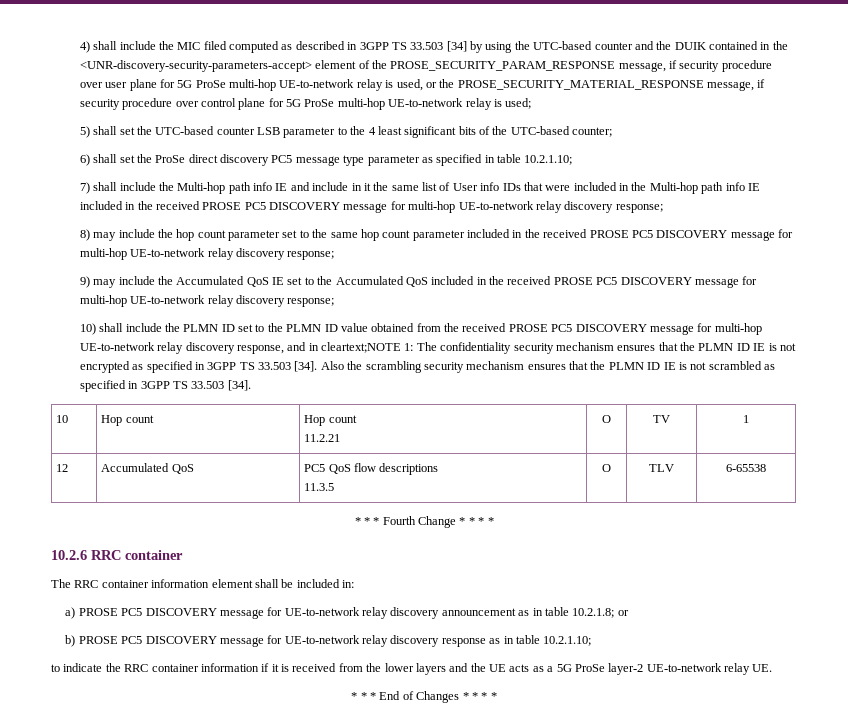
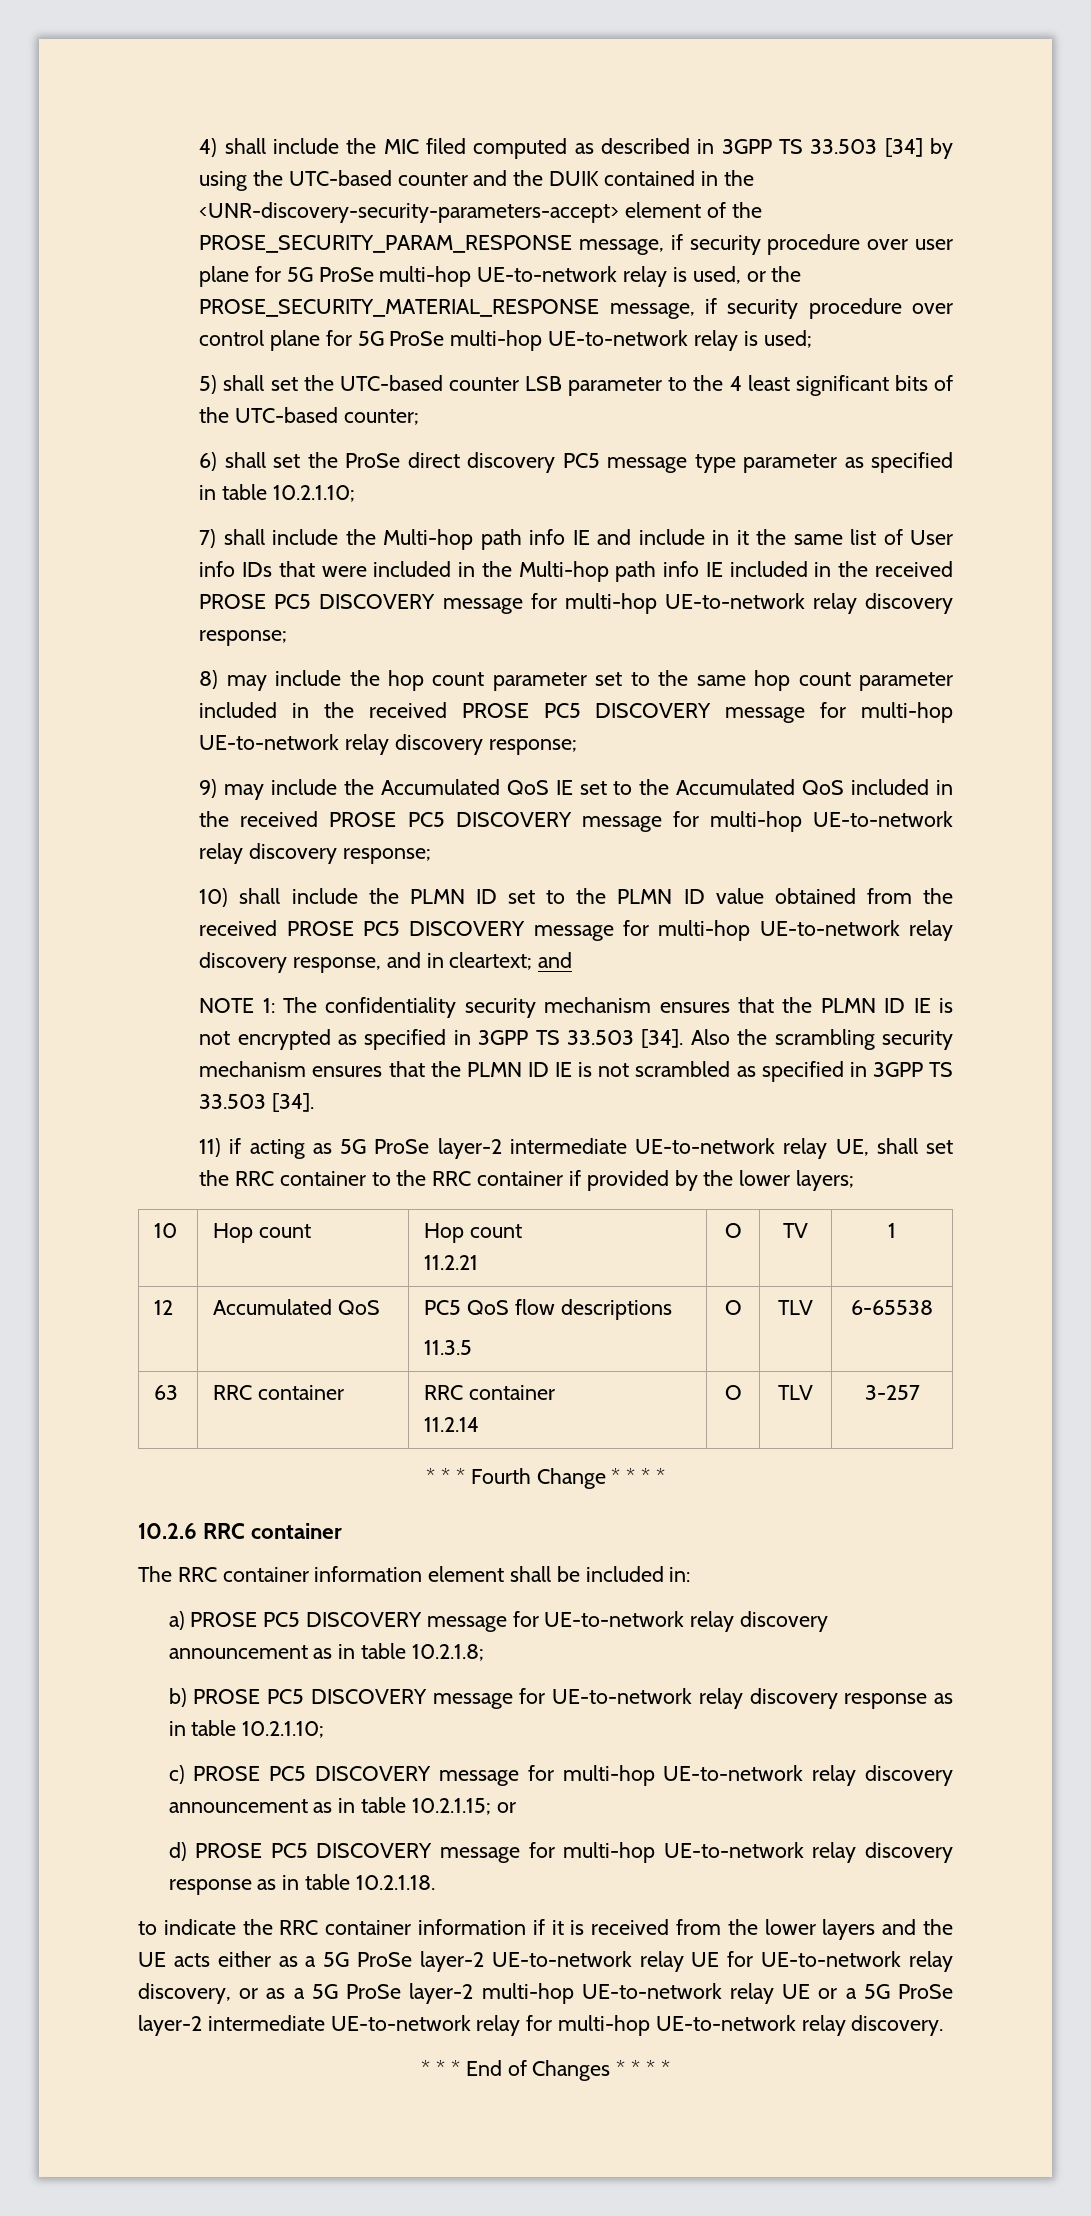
[321,342,402,353] cleartext;NOTE -> [449,952,573,970] [199,998,255,1013] cleartext; and // NOTE
(251, 385) none -> [199,1138,953,1159] [199,1170,854,1191] // 11) if acting as 5G ProSe layer-2 intermediate UE-to-network relay UE, shall set the RRC container to the RRC container if provided by the lower layers;
(766, 468) none -> [154,1385,179,1400] [213,1385,345,1400] [424,1385,556,1400] [424,1417,480,1432] [724,1385,742,1400] [777,1385,814,1400] [864,1385,920,1400] // 63 | RRC container | RRC container // 11.2.14 | O | TLV | 3-257
[617,610,629,616] or -> (484, 1652) none
(592, 641) none -> [168,1765,954,1786] [168,1797,516,1815] [168,1842,953,1863] [168,1874,435,1895] // c) PROSE PC5 DISCOVERY message for multi-hop UE-to-network relay discovery announcement as in table 10.2.1.15; or // d) PROSE PC5 DISCOVERY message for multi-hop UE-to-network relay discovery response as in table 10.2.1.18.
(530, 668) none -> [217,1951,271,1967] either
[752,664,773,672] UE. -> [691,1951,953,1972] [138,1983,954,2004] [138,2015,944,2036] UE for UE-to-network relay discovery, or as a 5G ProSe layer-2 multi-hop UE-to-network relay UE or a 5G ProSe layer-2 intermediate UE-to-network relay for multi-hop UE-to-network relay discovery.

